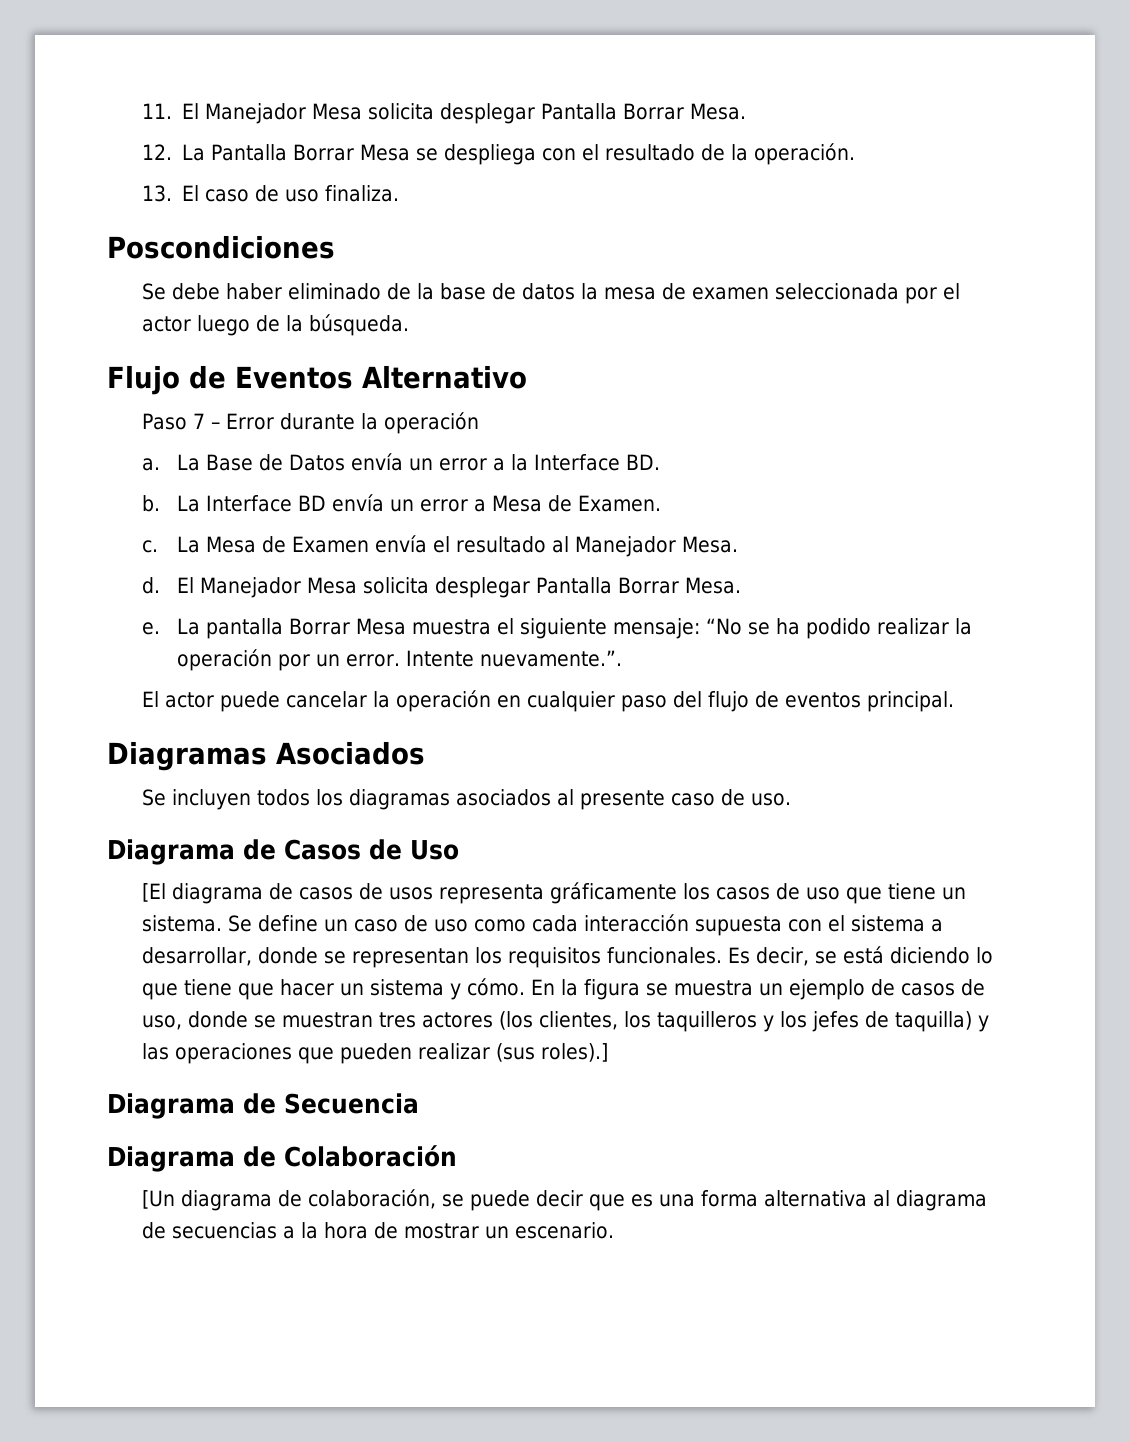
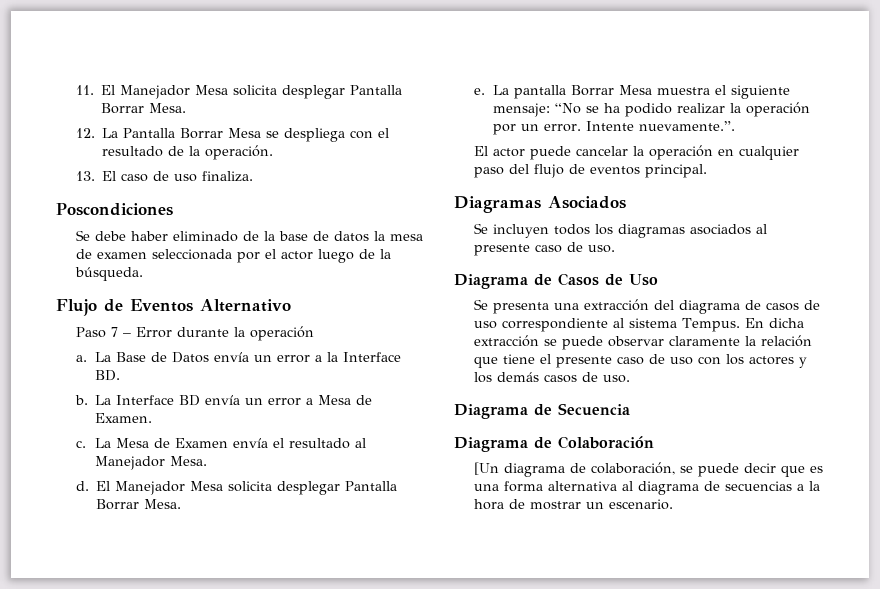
[141,882,966,904] [141,914,943,936] [141,946,993,968] [141,978,985,1000] [141,1011,989,1032] [141,1043,608,1064] [El diagrama de casos de usos representa gráficamente los casos de uso que tiene un sistema. Se define un caso de uso como cada interacción supuesta con el sistema a desarrollar, donde se representan los requisitos funcionales. Es decir, se está diciendo lo que tiene que hacer un sistema y cómo. En la figura se muestra un ejemplo de casos de uso, donde se muestran tres actores (los clientes, los taquilleros y los jefes de taquilla) y las operaciones que pueden realizar (sus roles).] -> [473,299,820,314] [473,318,804,332] [473,335,812,350] [473,354,807,368] [473,372,630,383] Se presenta una extracción del diagrama de casos de uso correspondiente al sistema Tempus. En dicha extracción se puede observar claramente la relación que tiene el presente caso de uso con los actores y los demás casos de uso.

